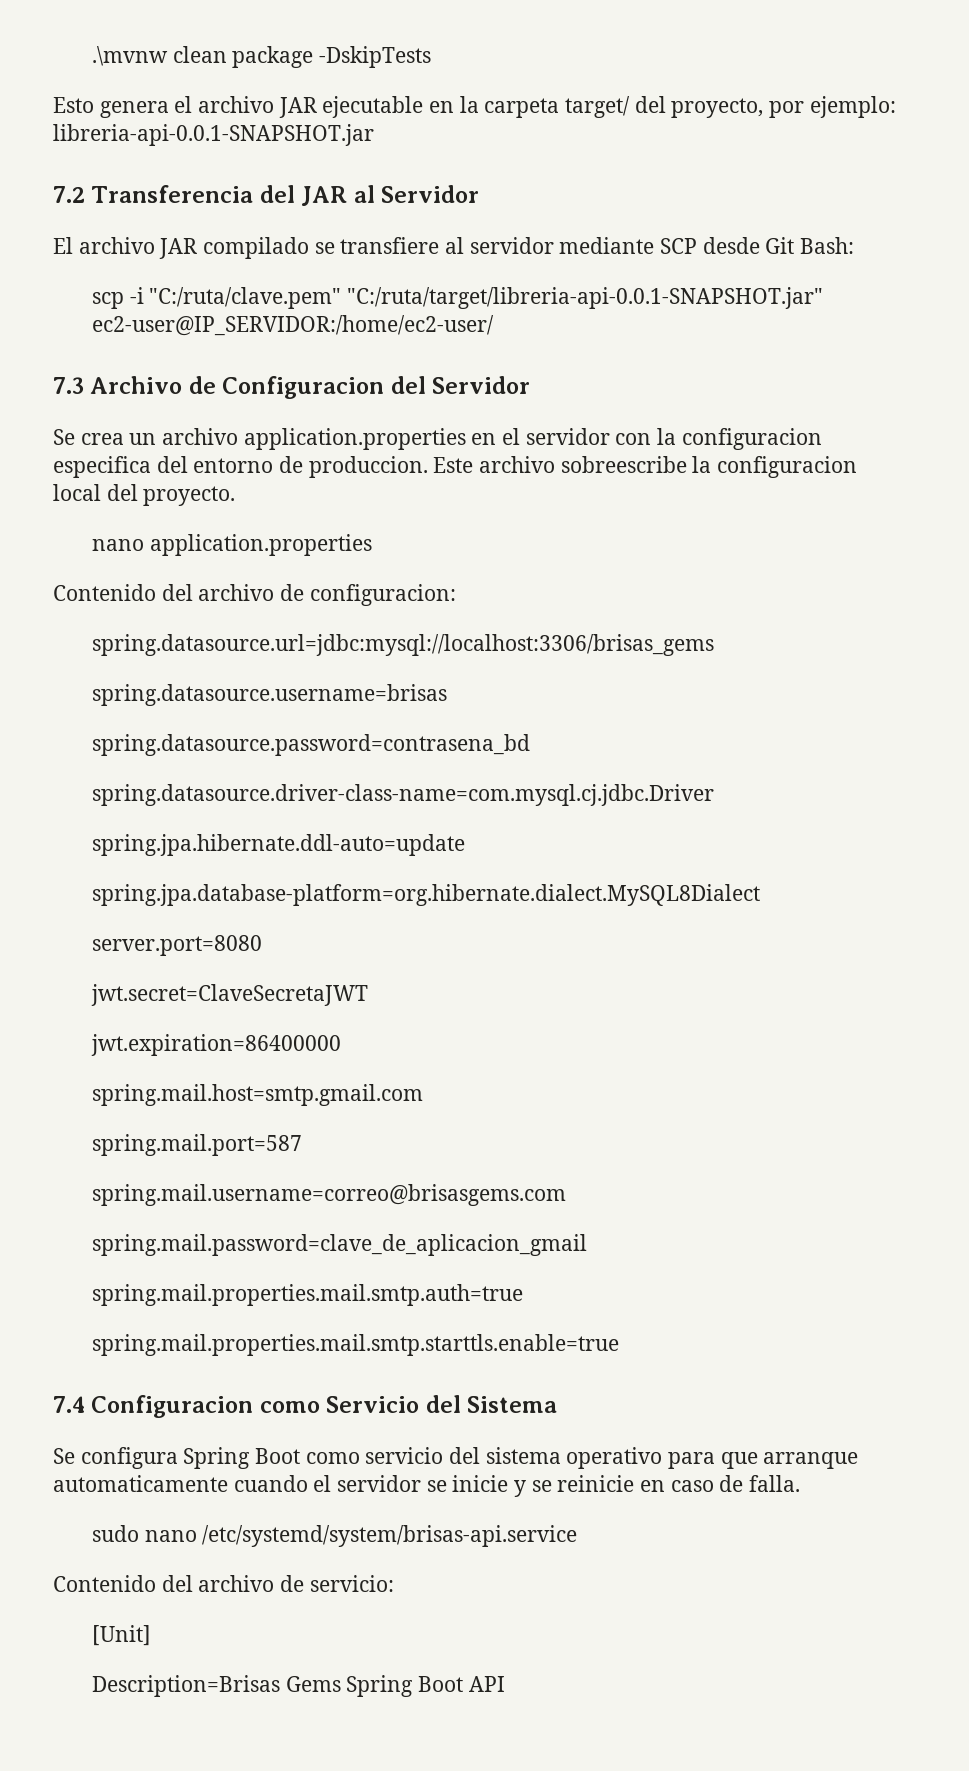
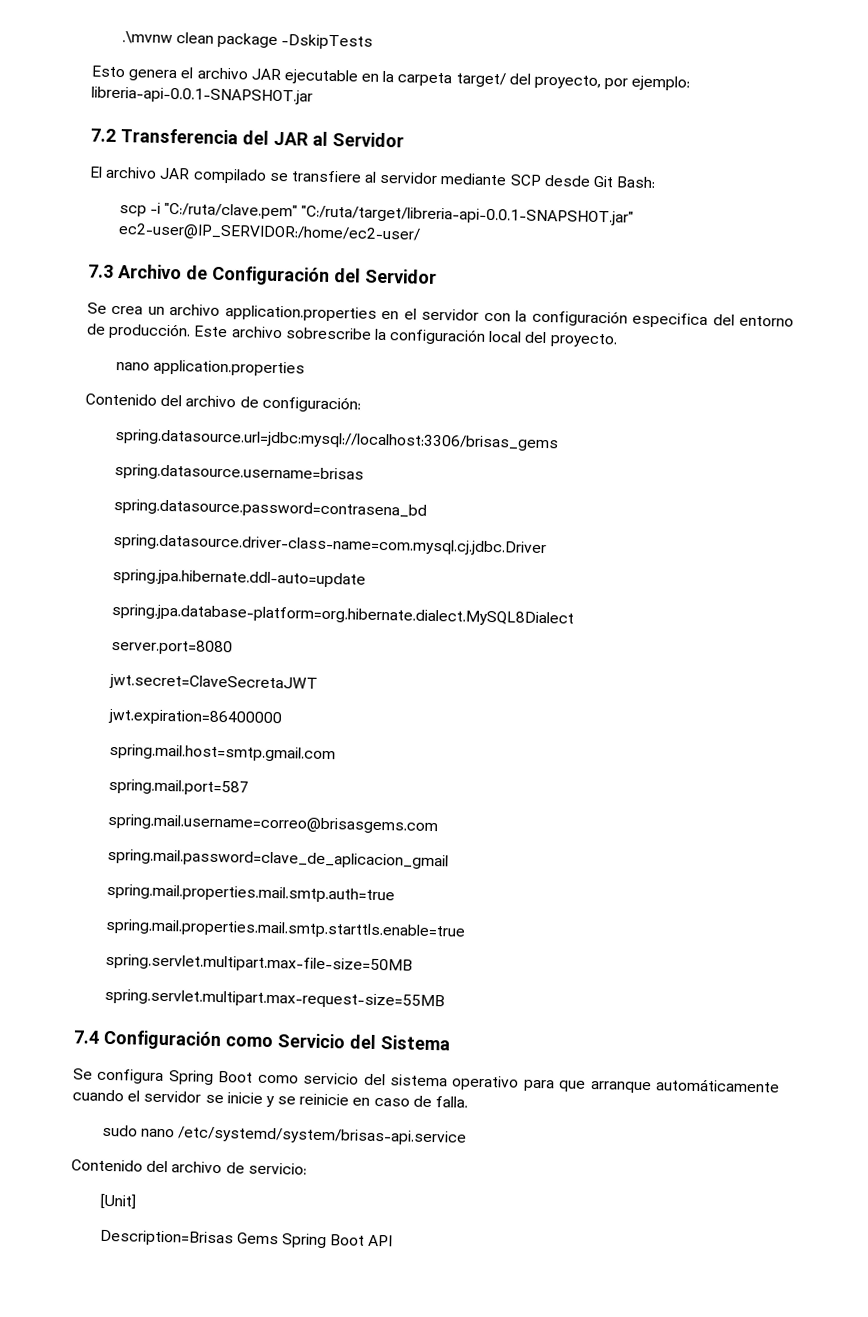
[222,376,385,399] Configuracion -> [211,265,330,286] Configuración
[681,428,822,450] configuracion -> [531,309,628,327] configuración
[308,456,428,478] produccion. -> [108,322,192,340] producción.
[560,456,858,478] sobreescribe la configuracion -> [284,327,487,345] sobrescribe la configuración
[309,584,456,606] configuracion: -> [261,395,361,413] configuración:
(620, 1345) none -> [104,953,413,974] [103,988,445,1010] // spring.servlet.multipart.max-file-size=50MB // spring.servlet.multipart.max-request-size=55MB
[91,1395,254,1418] Configuracion -> [103,1029,221,1051] Configuración
[53,1475,228,1492] automaticamente -> [655,1078,780,1093] automáticamente

